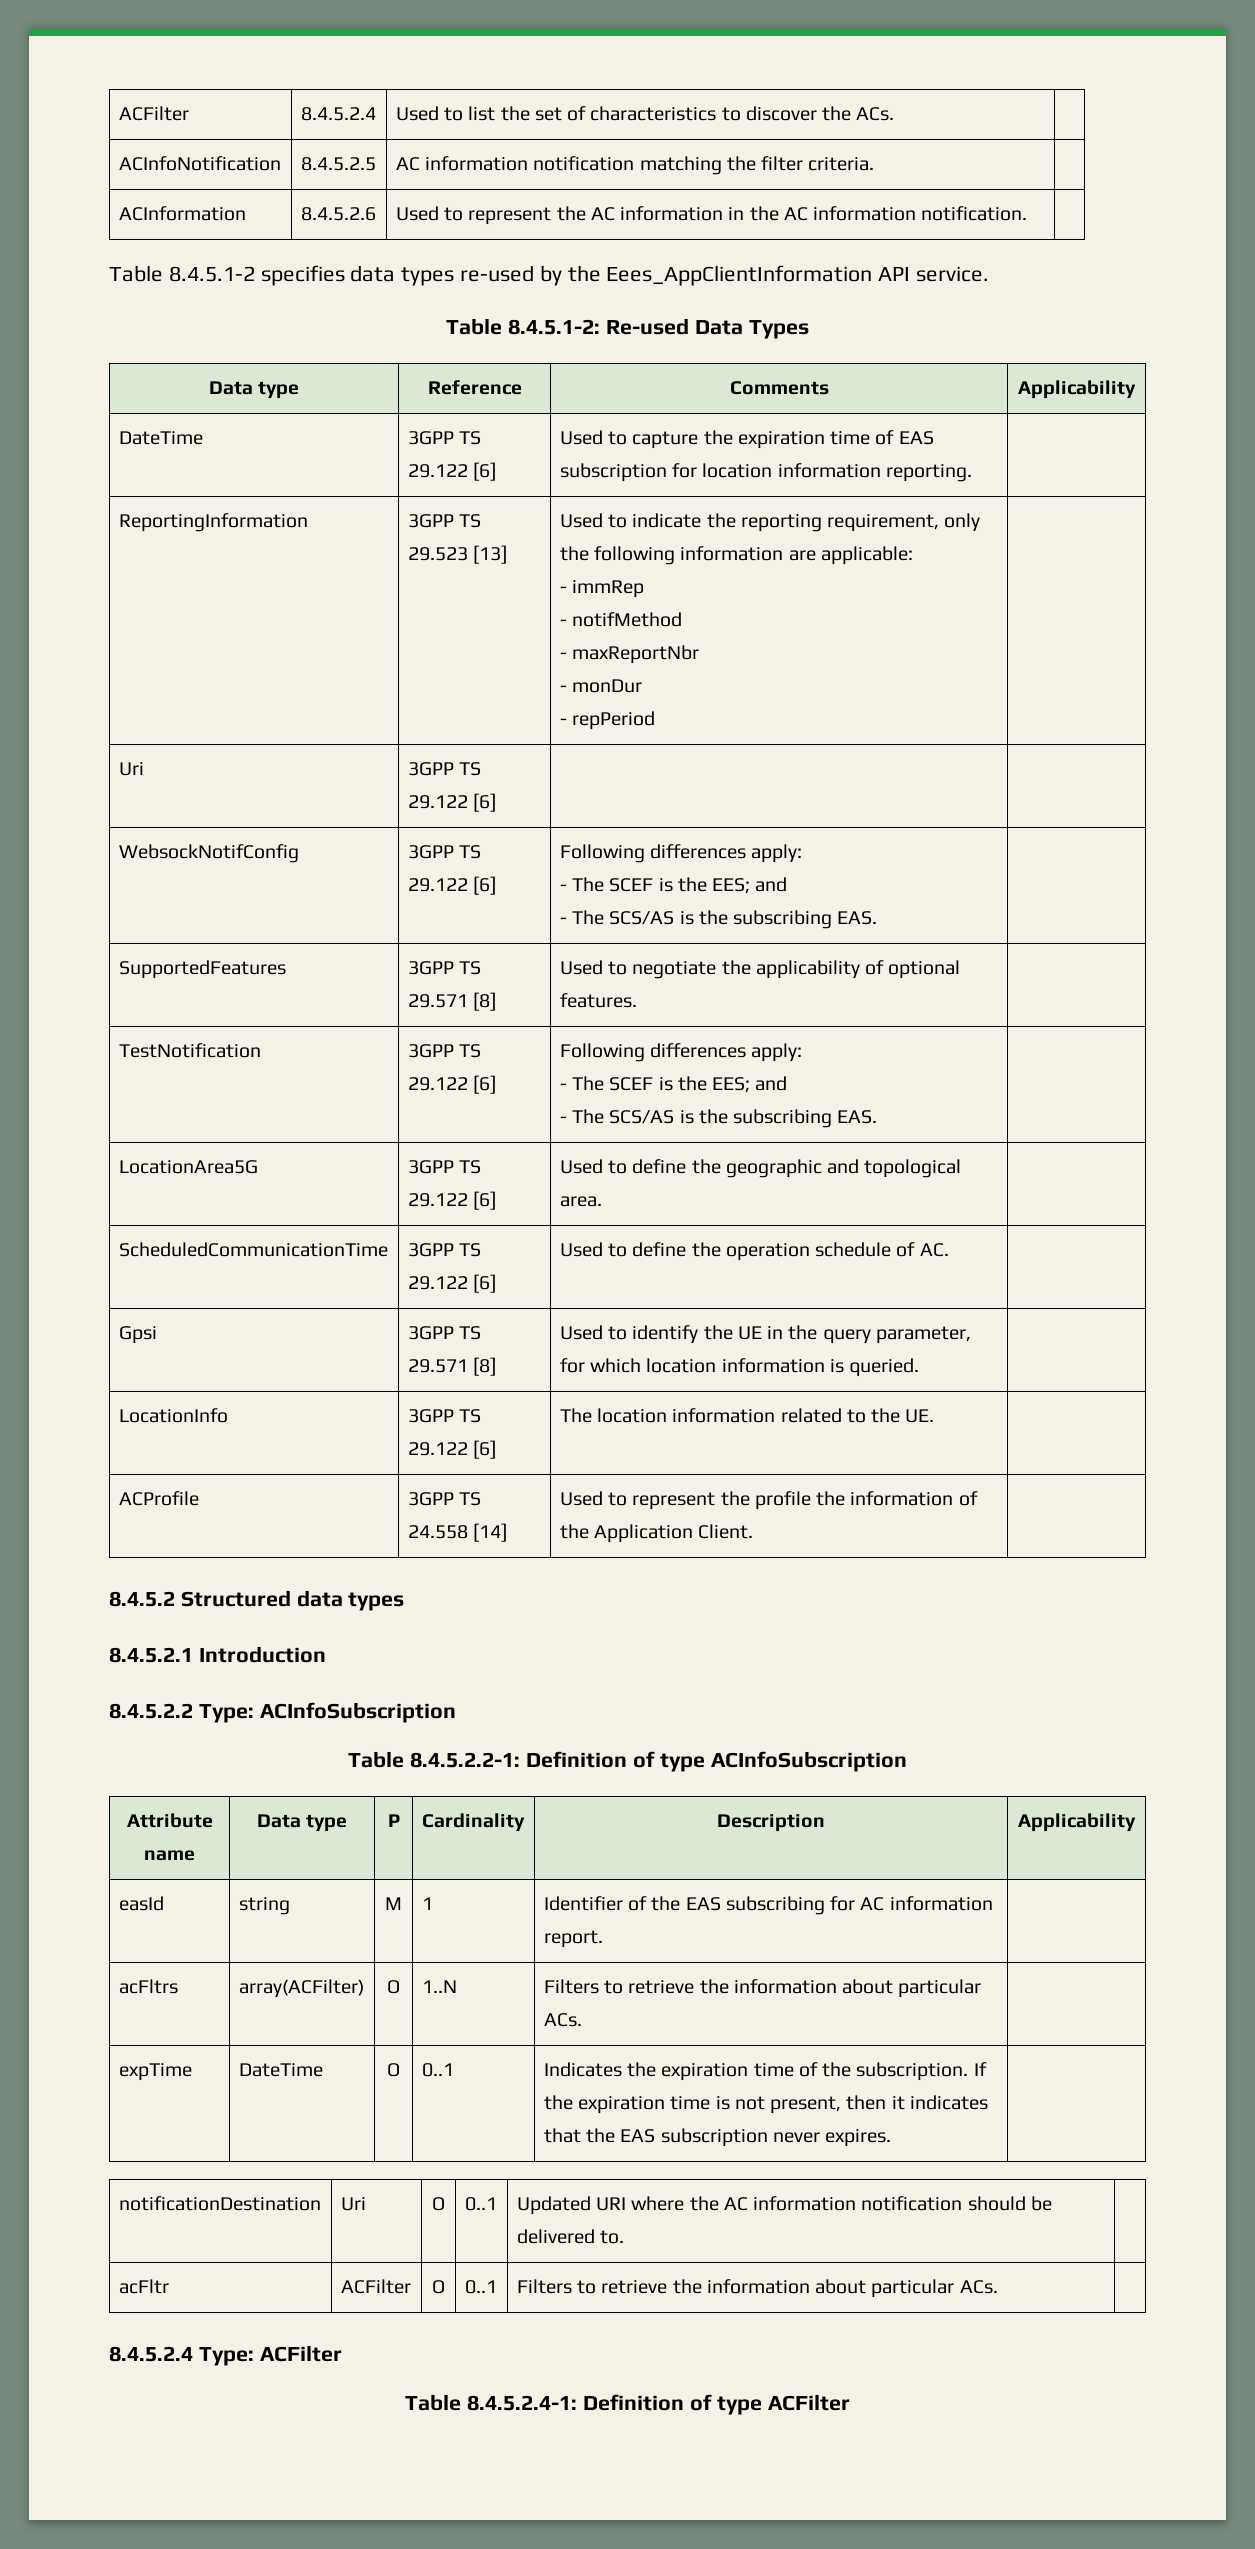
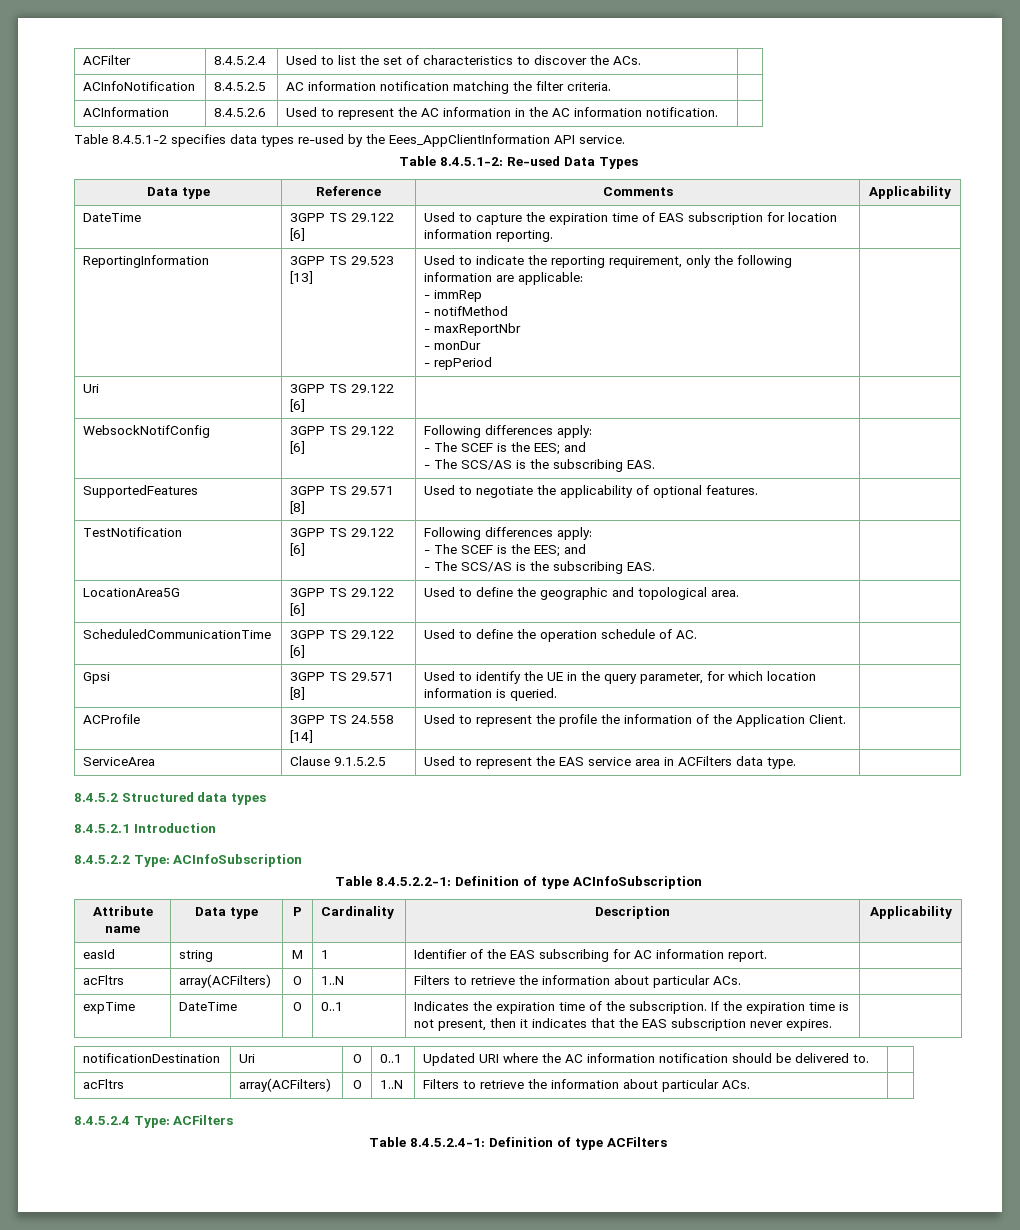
[118,1408,228,1423] [407,1409,481,1423] [407,1440,496,1459] [559,1408,935,1423] // LocationInfo | 3GPP TS 29.122 [6] | The location information related to the UE. | -> (558, 694) none
(754, 1531) none -> [83,757,156,766] [290,756,387,766] [424,756,797,769] // ServiceArea | Clause 9.1.5.2.5 | Used to represent the EAS service area in ACFilters data type. |
[238,1979,364,1998] array(ACFilter) -> [179,974,272,988] array(ACFilters)
[118,2279,169,2294] [340,2279,411,2294] [432,2280,445,2294] [464,2280,497,2294] acFltr | ACFilter | O | 0..1 -> [83,1079,125,1089] [239,1078,332,1092] [352,1080,362,1089] [380,1080,404,1089] acFltrs | array(ACFilters) | O | 1..N
[259,2345,342,2362] ACFilter -> [173,1115,234,1125] ACFilters
[767,2394,850,2411] ACFilter -> [607,1137,667,1147] ACFilters

